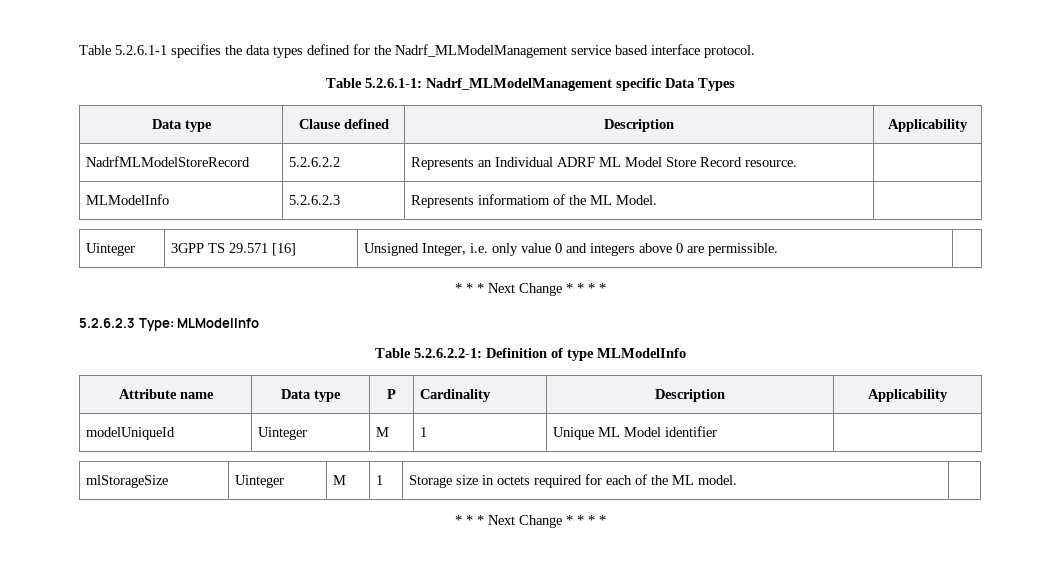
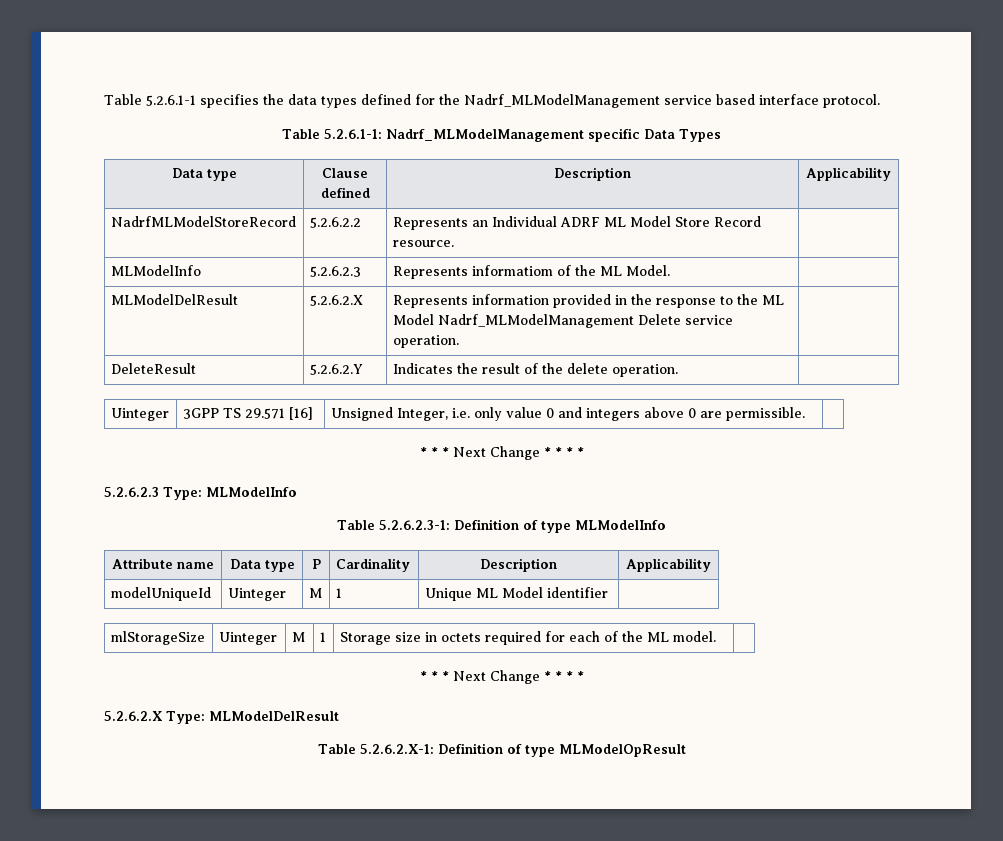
(657, 200) none -> [110,294,238,305] [309,295,363,306] [392,294,784,308] [392,314,733,328] [392,335,459,348] [110,363,196,374] [309,364,363,375] [392,363,678,377] // MLModelDelResult | 5.2.6.2.X | Represents information provided in the response to the ML Model Nadrf_MLModelManagement Delete service operation. | // DeleteResult | 5.2.6.2.Y | Indicates the result of the delete operation. |
[414,348,482,358] 5.2.6.2.2-1: -> [378,520,450,530] 5.2.6.2.3-1:
(606, 520) none -> [104,711,339,724] [317,743,686,757] // 5.2.6.2.X Type: MLModelDelResult // Table 5.2.6.2.X-1: Definition of type MLModelOpResult

